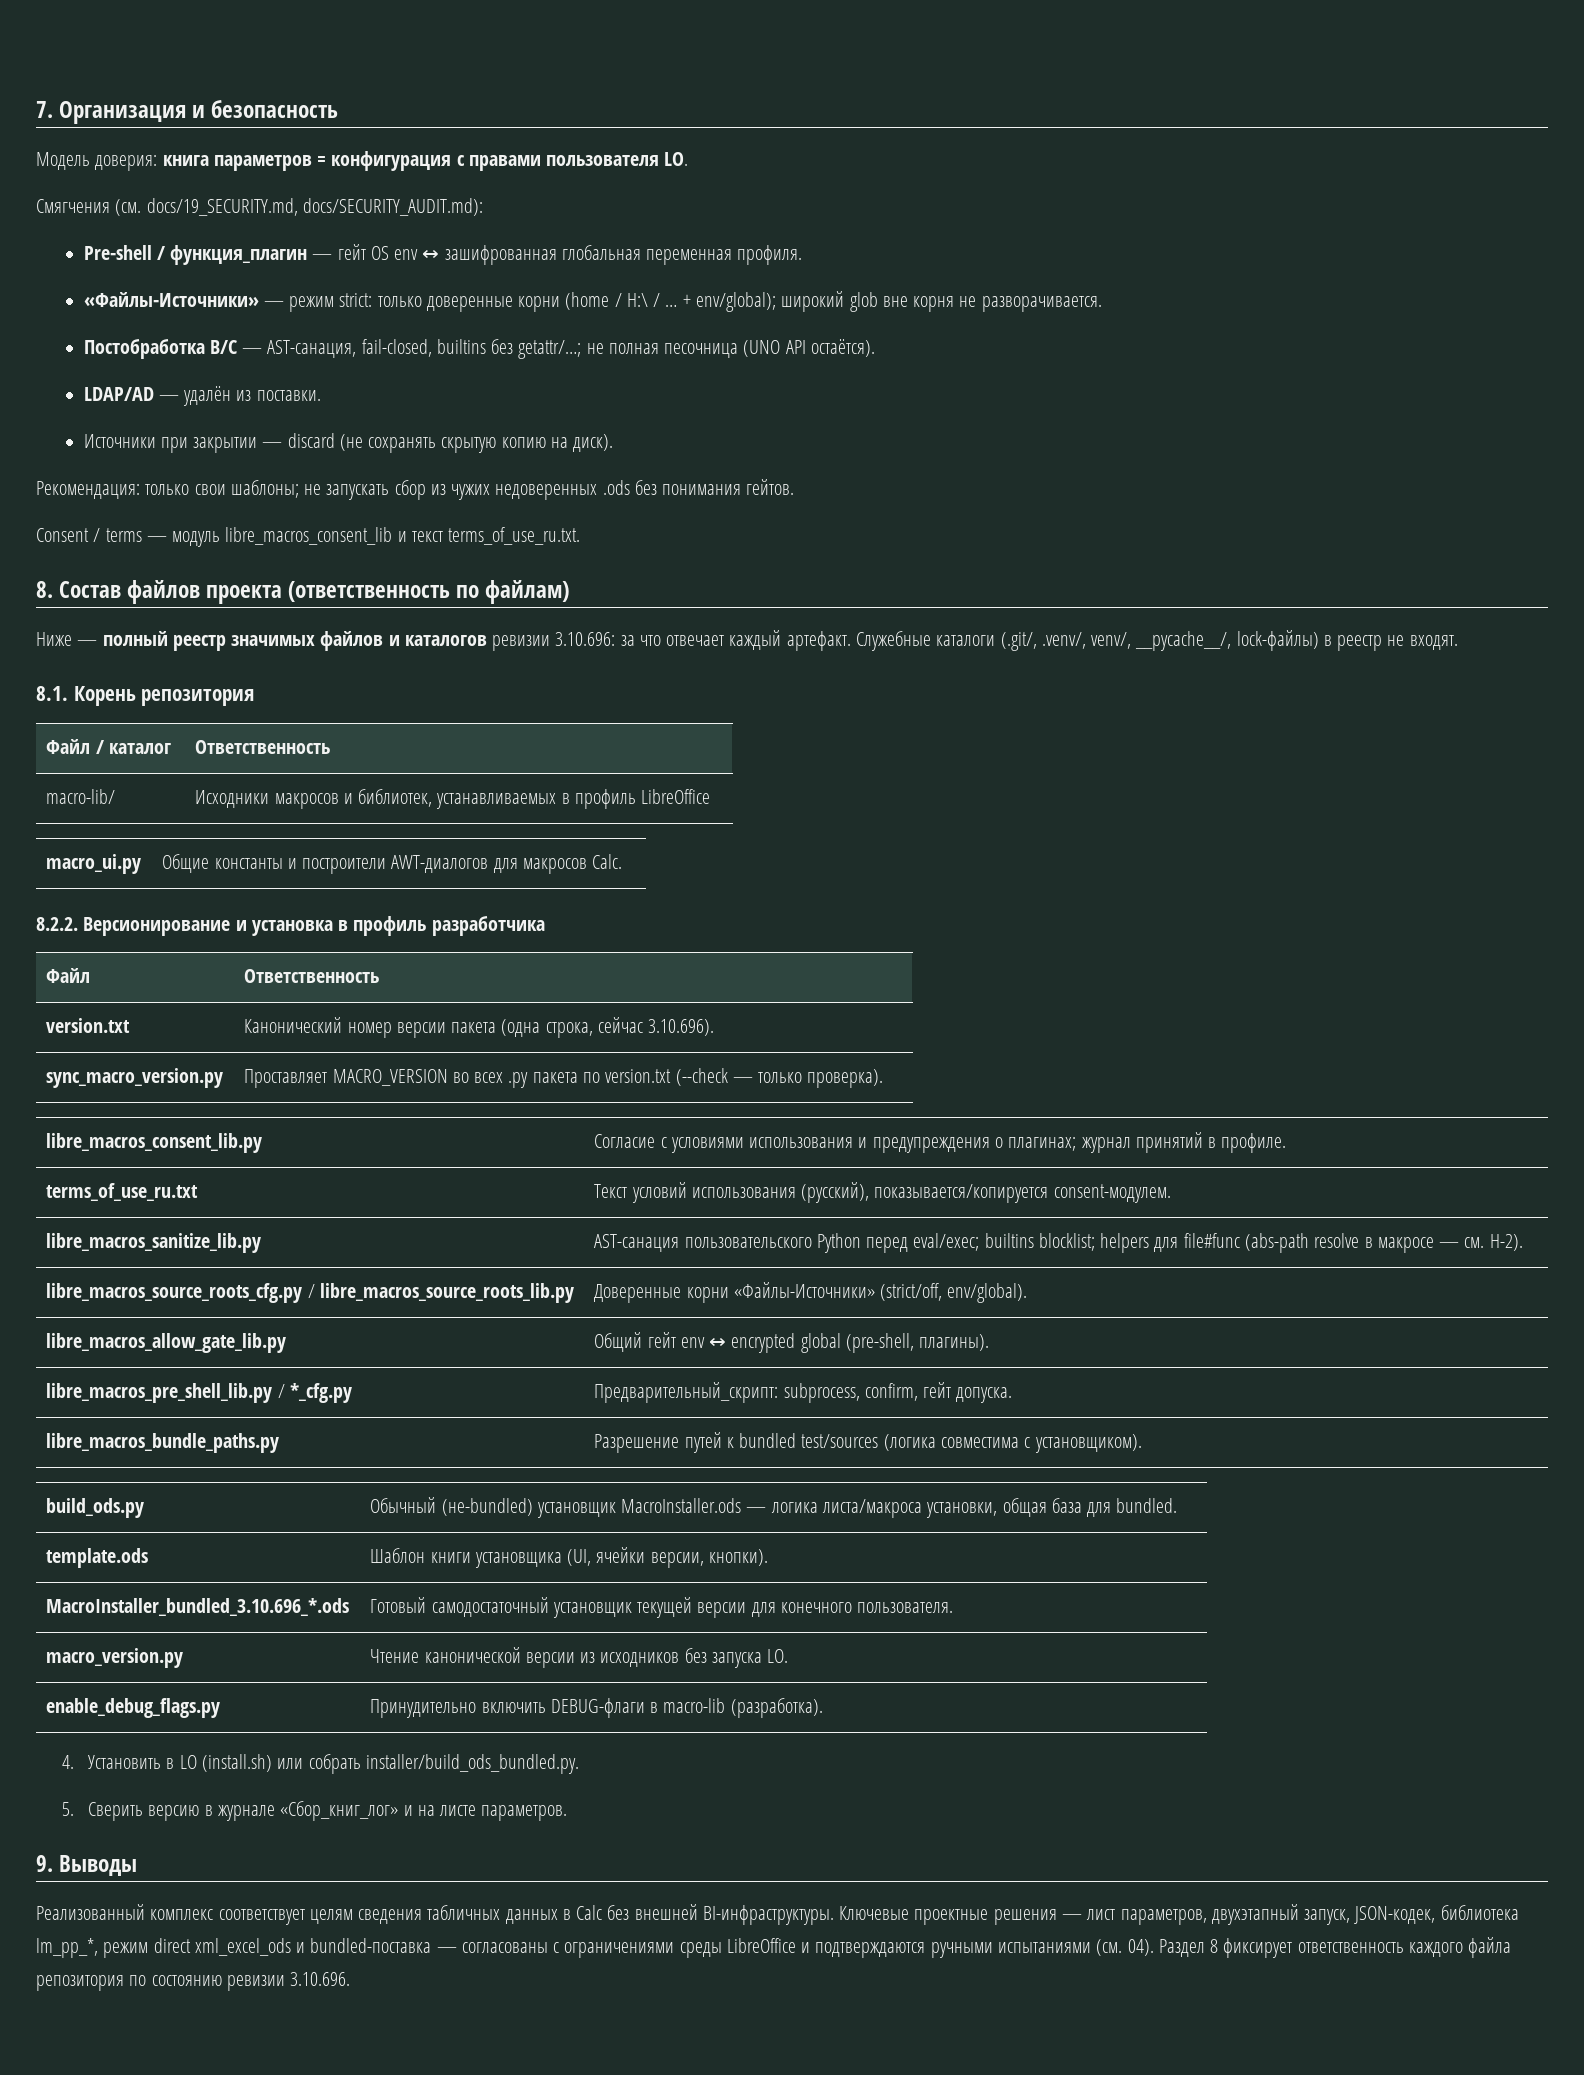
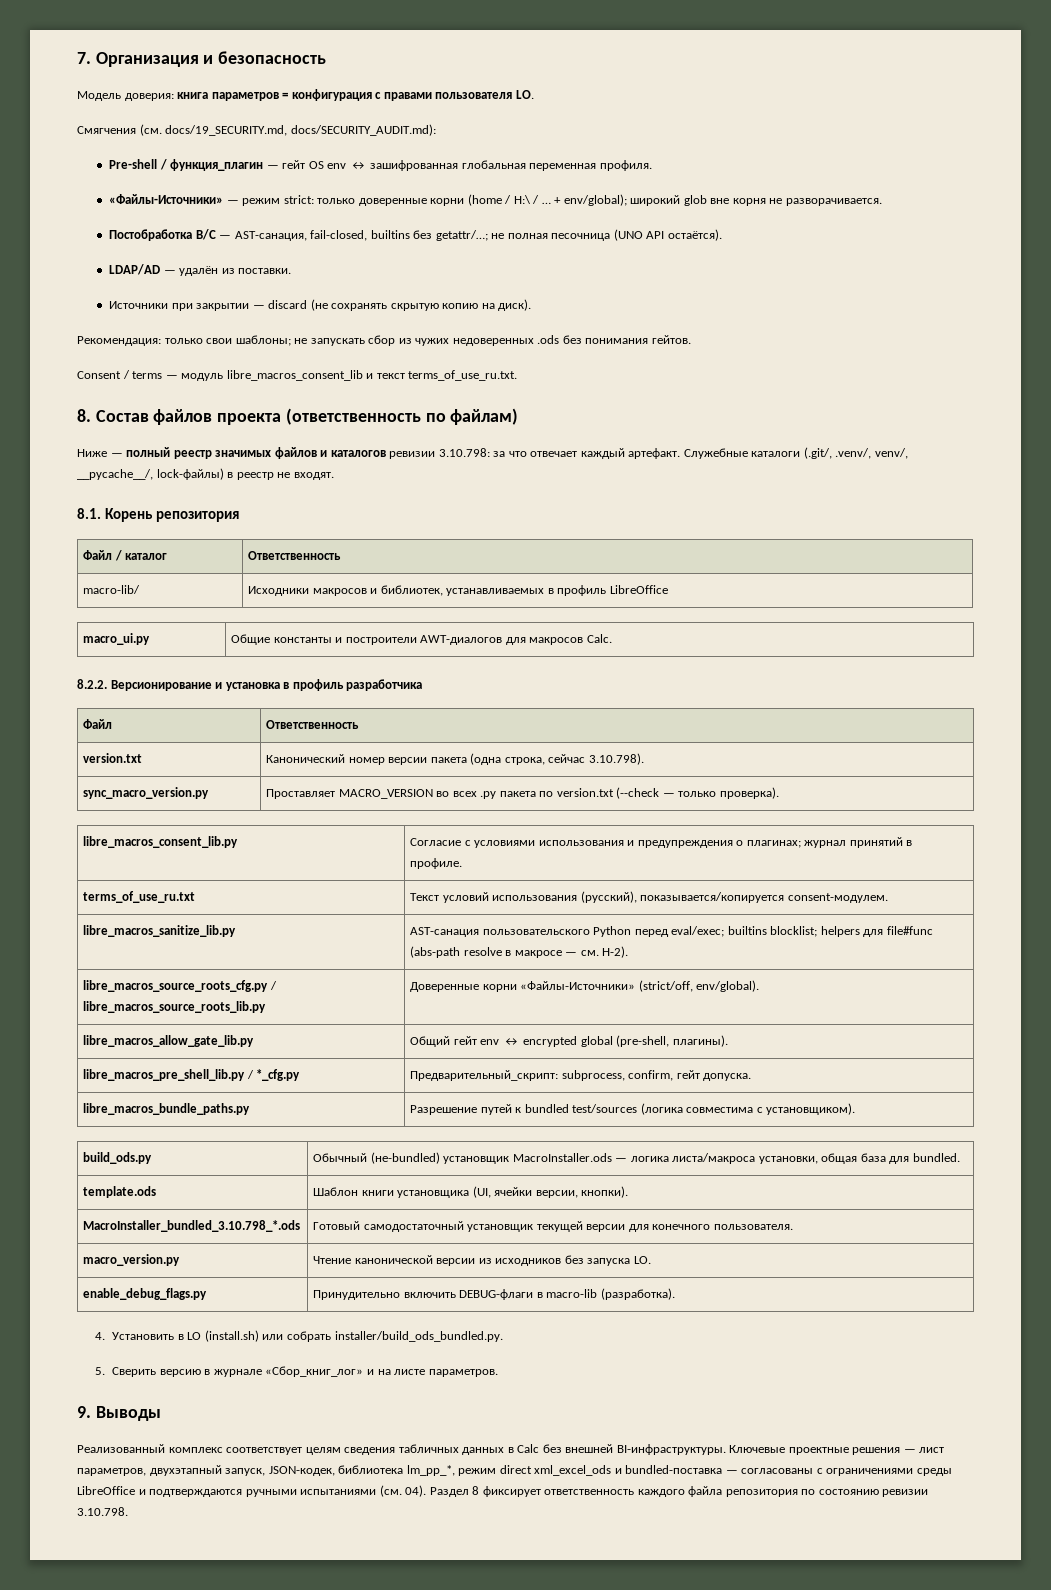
[555,632,616,646] 3.10.696: -> [438,448,490,457] 3.10.798:
[648,1019,715,1036] 3.10.696). -> [588,753,644,765] 3.10.798).
[46,1598,350,1616] MacroInstaller_bundled_3.10.696_*.ods -> [83,1220,301,1232] MacroInstaller_bundled_3.10.798_*.ods
[290,1972,351,1986] 3.10.696. -> [77,1507,128,1516] 3.10.798.

